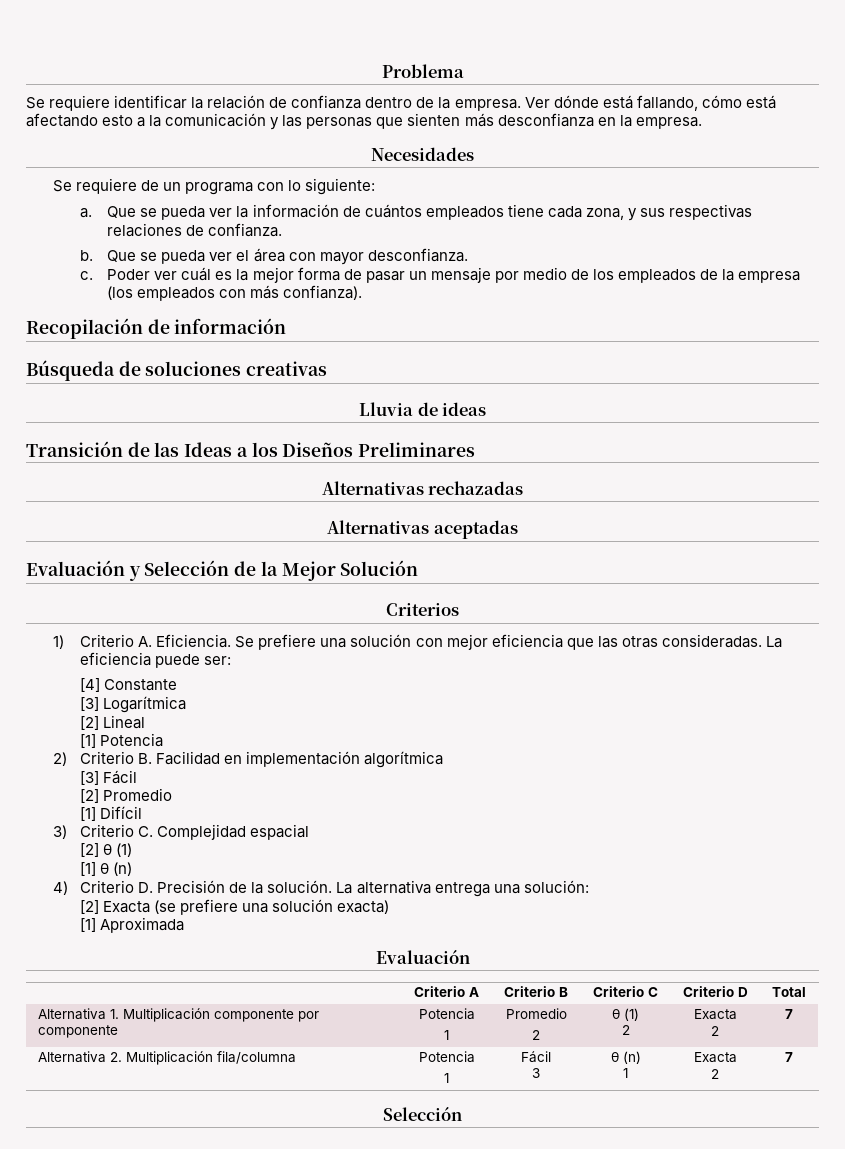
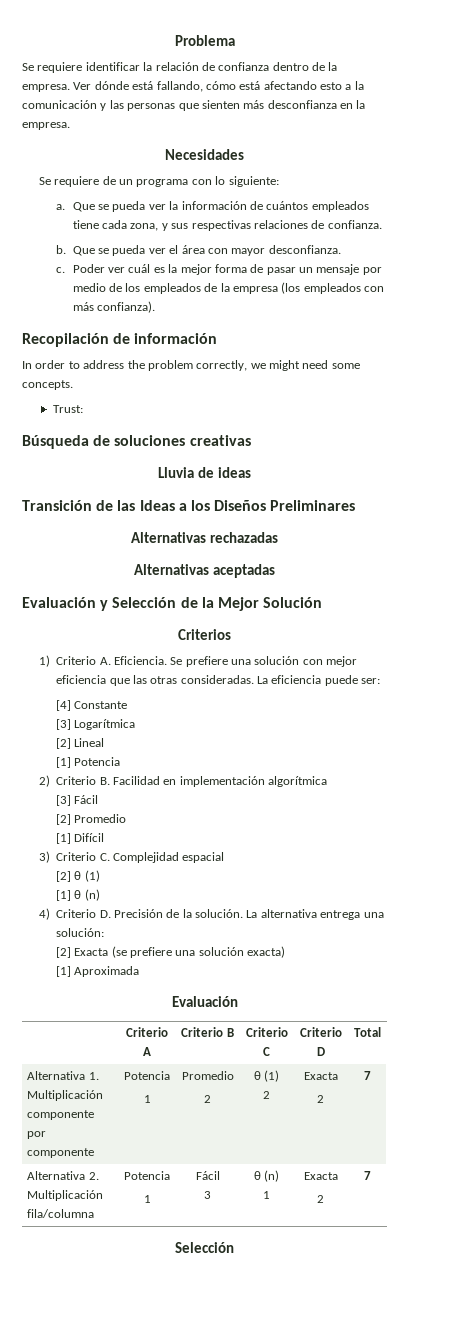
(287, 326) none -> [22,360,360,371] [22,380,73,390] [52,405,83,413] // In order to address the problem correctly, we might need some concepts. // Trust:

